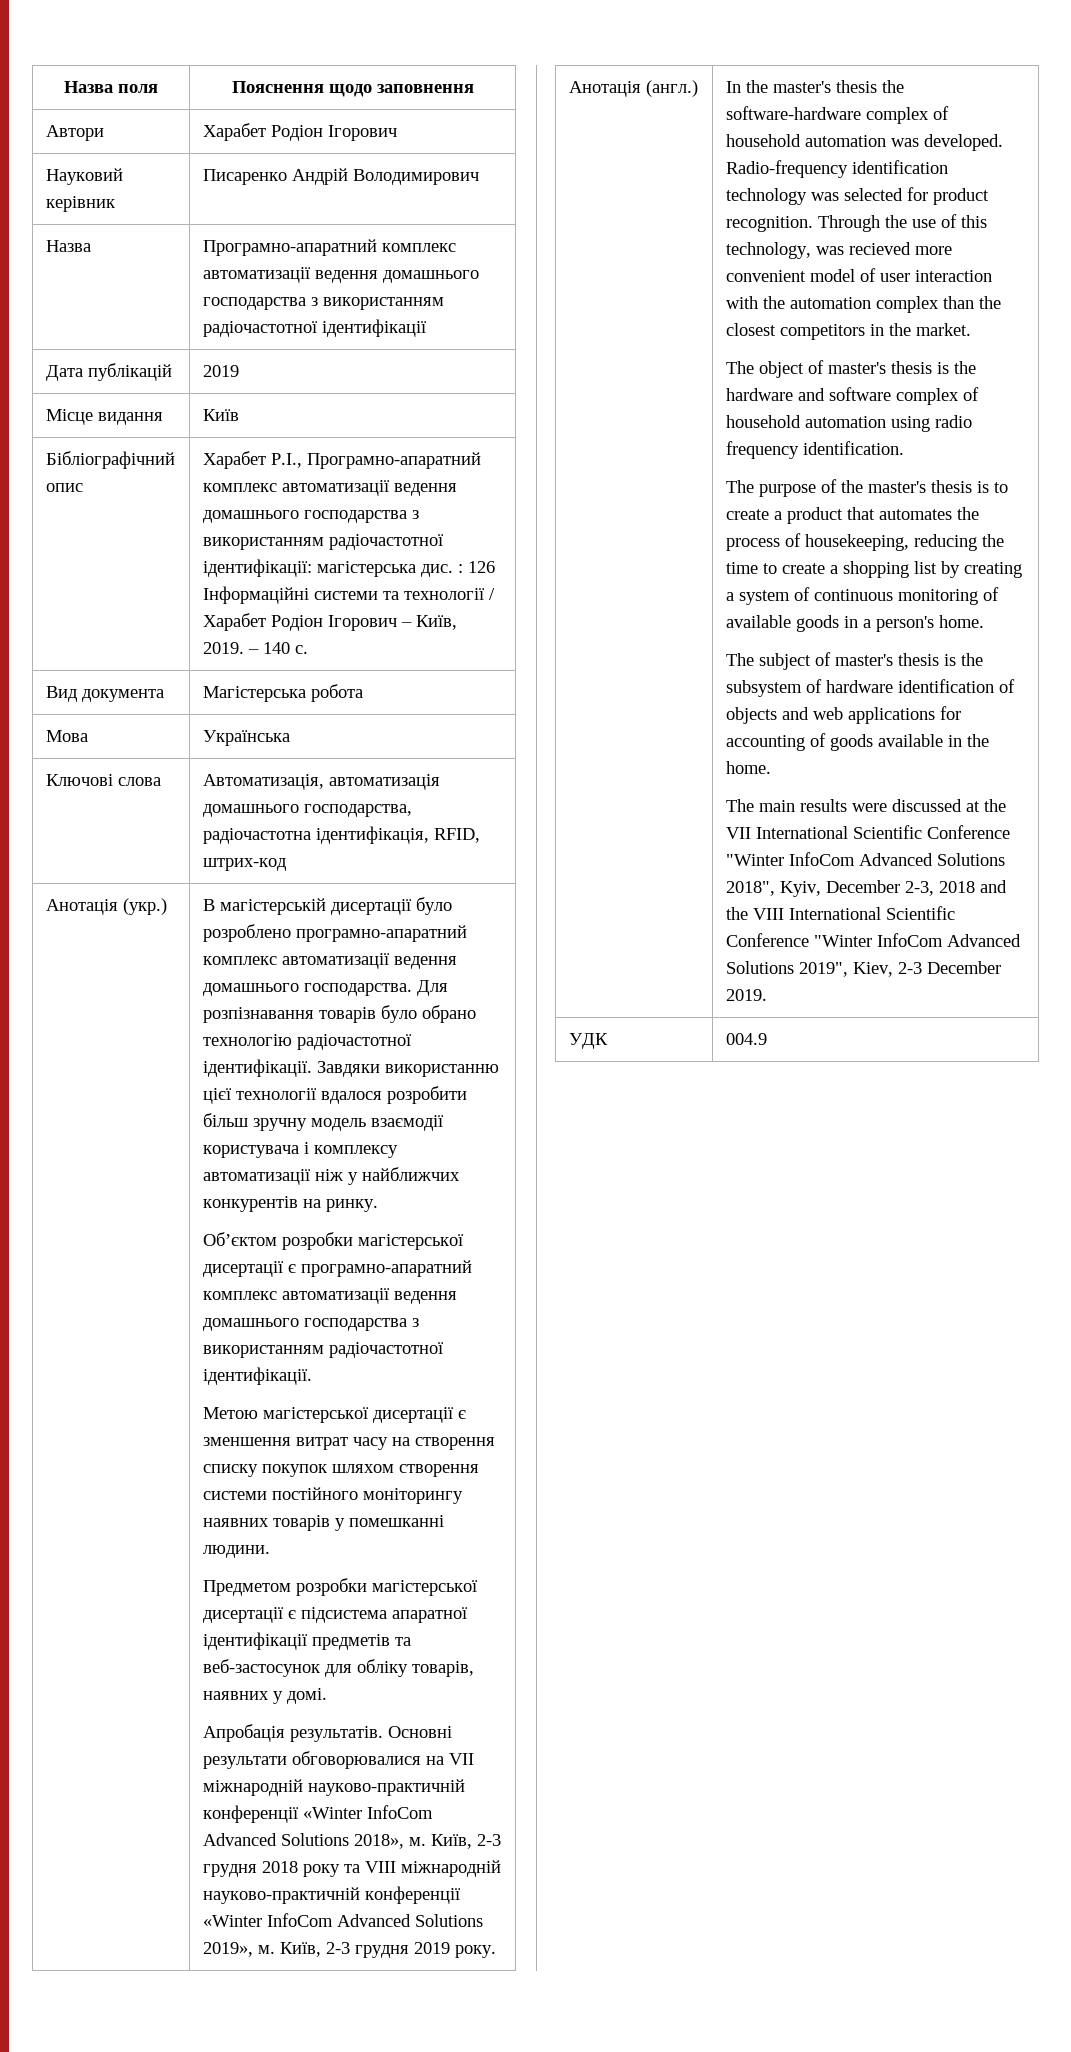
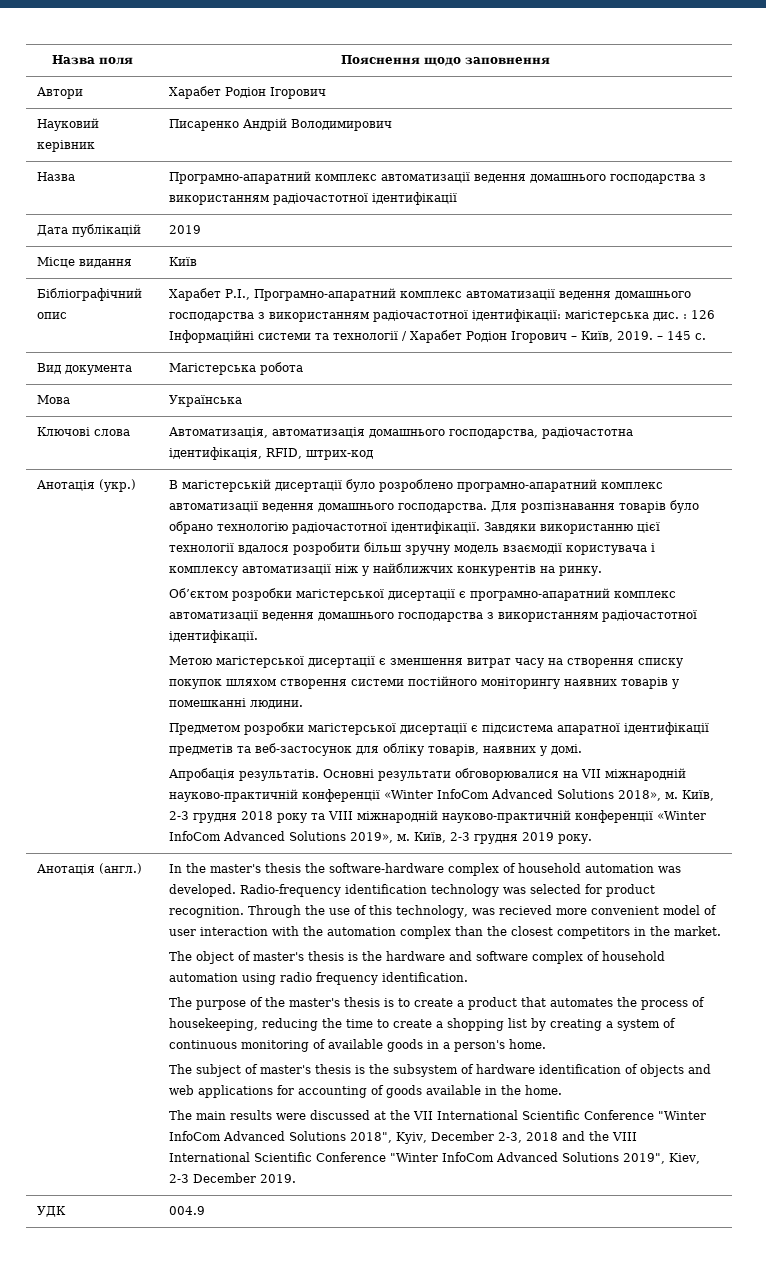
[262,642,290,654] 140 -> [666,331,691,340] 145

